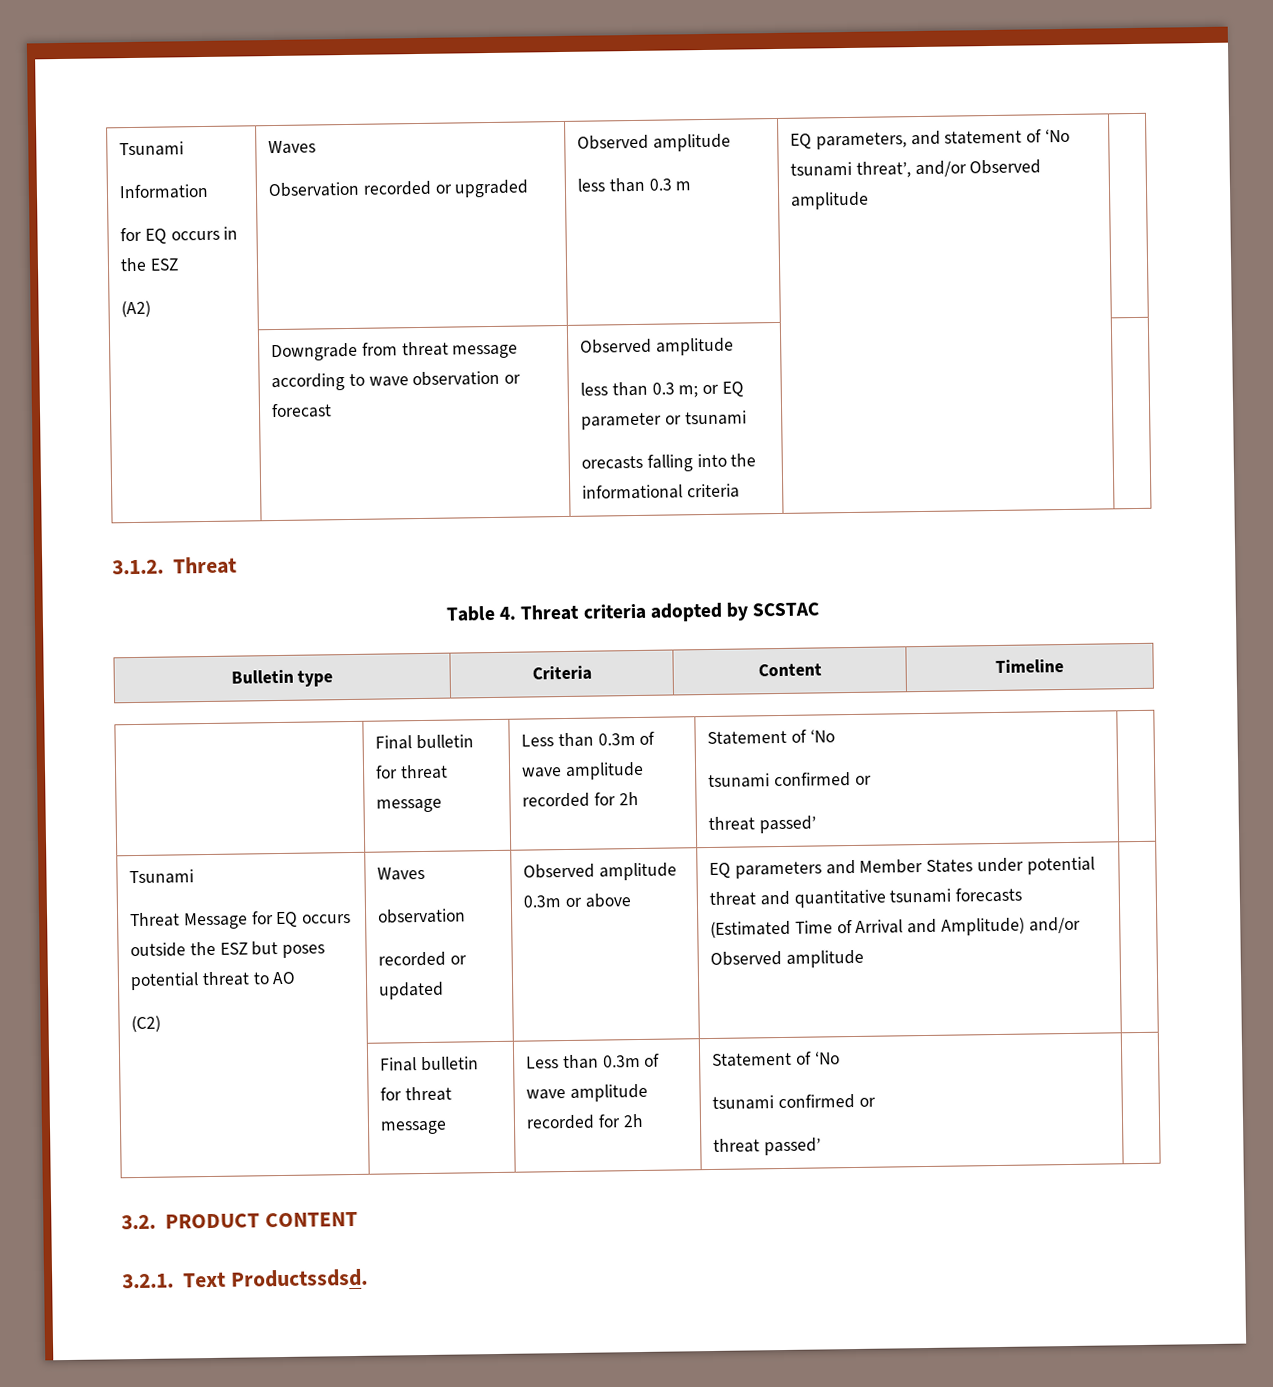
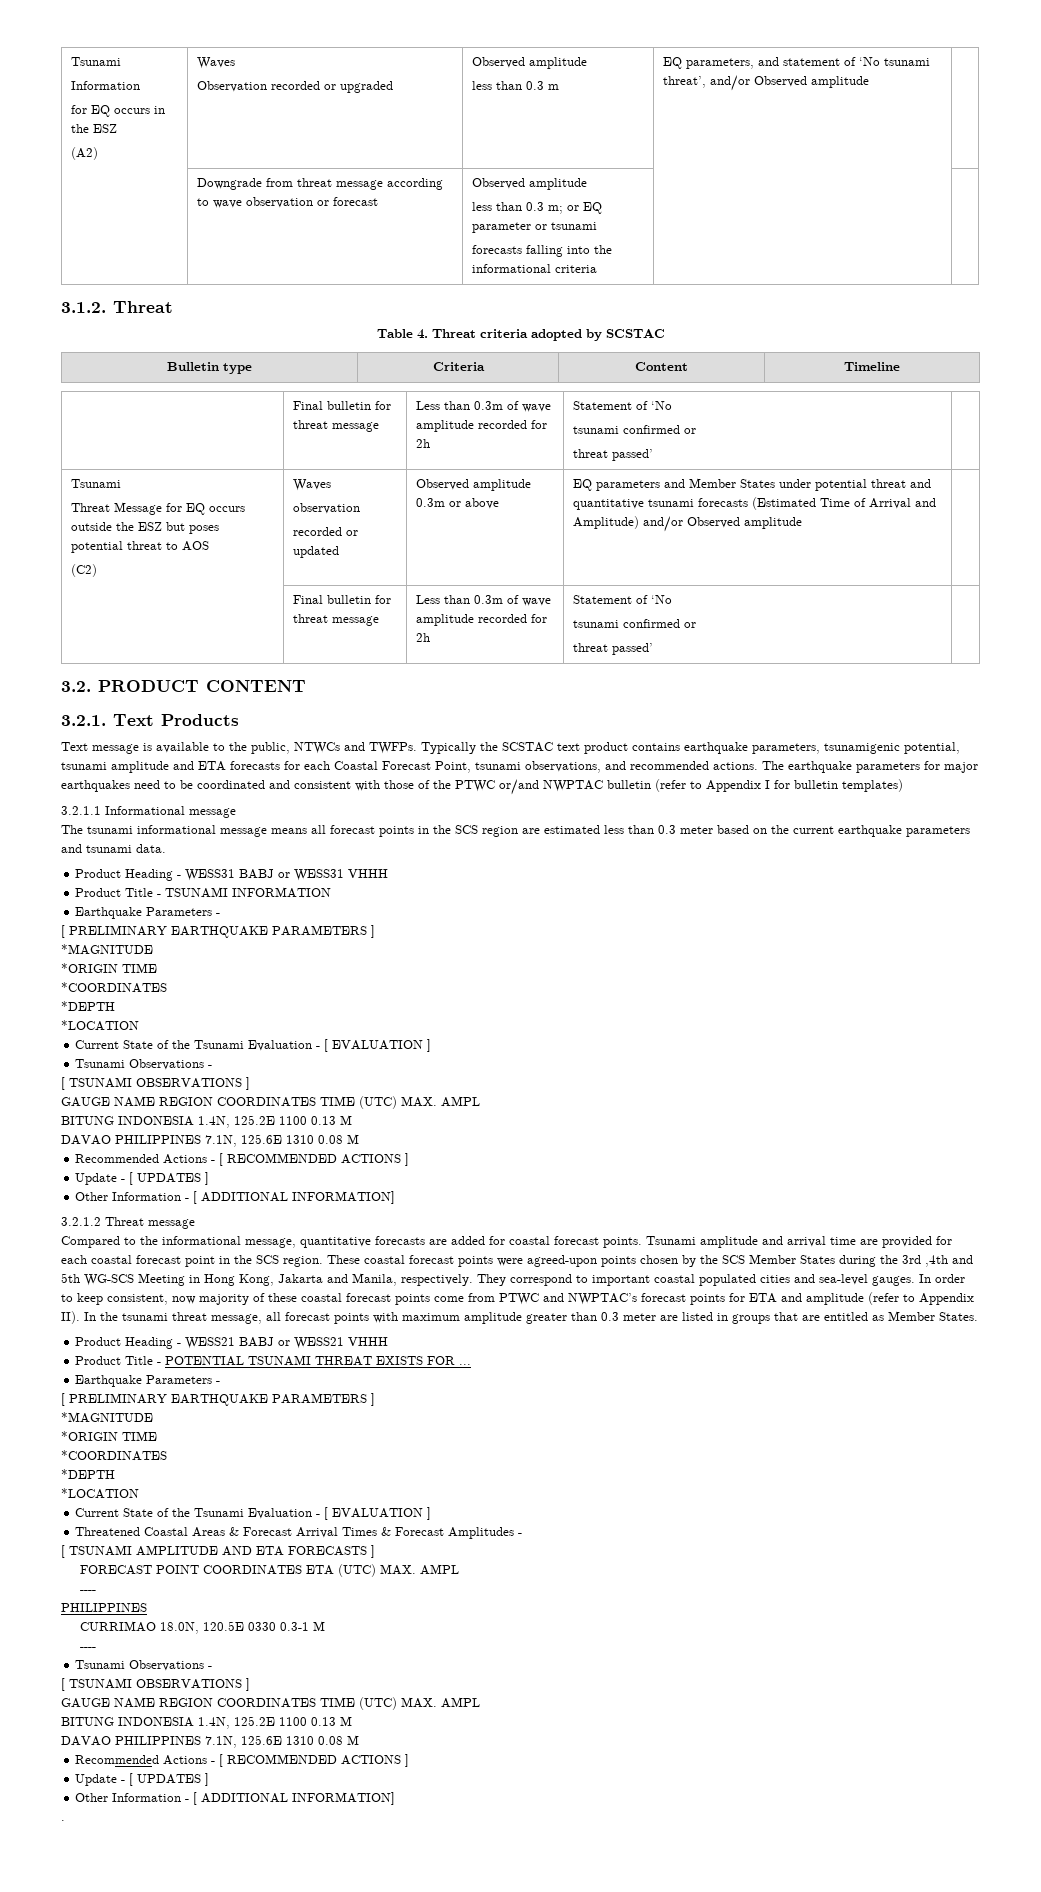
[581,455,644,470] orecasts -> [472,245,523,254] forecasts
[272,971,297,985] AO -> [182,541,210,551] AOS
[230,1268,368,1288] Productssdsd. -> [160,714,239,726] [61,742,960,754] [61,761,978,773] [61,779,903,795] [61,806,236,818] [61,825,970,837] [61,844,166,853] [75,869,389,881] [75,887,332,898] [75,907,221,919] [61,925,375,938] [61,944,153,955] [61,963,157,973] [61,982,167,993] [61,1001,115,1011] [61,1020,139,1031] [75,1039,432,1052] [75,1059,213,1070] [61,1077,250,1090] [61,1096,480,1109] [61,1115,352,1128] [61,1134,359,1147] [75,1153,410,1166] [75,1172,210,1185] [75,1191,396,1204] [61,1217,195,1229] [61,1236,952,1248] [61,1254,973,1267] [61,1273,965,1286] [61,1292,974,1305] [61,1311,978,1324] [75,1337,389,1349] [75,1355,472,1366] [75,1375,221,1387] [61,1393,375,1406] [61,1412,153,1423] [61,1431,157,1441] [61,1450,167,1461] [61,1469,115,1479] [61,1488,139,1499] [75,1507,432,1520] [75,1527,523,1539] [61,1545,375,1558] [80,1564,460,1577] [80,1590,97,1593] [61,1603,147,1612] [80,1621,326,1634] [80,1647,97,1650] [75,1660,213,1671] [61,1678,250,1691] [61,1697,480,1710] [61,1716,352,1729] [61,1735,359,1748] [75,1754,410,1767] [75,1773,210,1786] [75,1792,396,1805] [61,1820,65,1821] Products // Text message is available to the public, NTWCs and TWFPs. Typically the SCSTAC text product contains earthquake parameters, tsunamigenic potential, tsunami amplitude and ETA forecasts for each Coastal Forecast Point, tsunami observations, and recommended actions. The earthquake parameters for major earthquakes need to be coordinated and consistent with those of the PTWC or/and NWPTAC bulletin (refer to Appendix I for bulletin templates) // 3.2.1.1 Informational message // The tsunami informational message means all forecast points in the SCS region are estimated less than 0.3 meter based on the current earthquake parameters and tsunami data. // Product Heading - WESS31 BABJ or WESS31 VHHH // Product Title - TSUNAMI INFORMATION // Earthquake Parameters - // [ PRELIMINARY EARTHQUAKE PARAMETERS ] // *MAGNITUDE // *ORIGIN TIME // *COORDINATES // *DEPTH // *LOCATION // Current State of the Tsunami Evaluation - [ EVALUATION ] // Tsunami Observations - // [ TSUNAMI OBSERVATIONS ] // GAUGE NAME REGION COORDINATES TIME (UTC) MAX. AMPL // BITUNG INDONESIA 1.4N, 125.2E 1100 0.13 M // DAVAO PHILIPPINES 7.1N, 125.6E 1310 0.08 M // Recommended Actions - [ RECOMMENDED ACTIONS ] // Update - [ UPDATES ] // Other Information - [ ADDITIONAL INFORMATION] // 3.2.1.2 Threat message // Compared to the informational message, quantitative forecasts are added for coastal forecast points. Tsunami amplitude and arrival time are provided for each coastal forecast point in the SCS region. These coastal forecast points were agreed-upon points chosen by the SCS Member States during the 3rd ,4th and 5th WG-SCS Meeting in Hong Kong, Jakarta and Manila, respectively. They correspond to important coastal populated cities and sea-level gauges. In order to keep consistent, now majority of these coastal forecast points come from PTWC and NWPTAC’s forecast points for ETA and amplitude (refer to Appendix II). In the tsunami threat message, all forecast points with maximum amplitude greater than 0.3 meter are listed in groups that are entitled as Member States. // Product Heading - WESS21 BABJ or WESS21 VHHH // Product Title - POTENTIAL TSUNAMI THREAT EXISTS FOR ... // Earthquake Parameters - // [ PRELIMINARY EARTHQUAKE PARAMETERS ] // *MAGNITUDE // *ORIGIN TIME // *COORDINATES // *DEPTH // *LOCATION // Current State of the Tsunami Evaluation - [ EVALUATION ] // Threatened Coastal Areas & Forecast Arrival Times & Forecast Amplitudes - // [ TSUNAMI AMPLITUDE AND ETA FORECASTS ] // FORECAST POINT COORDINATES ETA (UTC) MAX. AMPL // ---- // PHILIPPINES // CURRIMAO 18.0N, 120.5E 0330 0.3-1 M // ---- // Tsunami Observations - // [ TSUNAMI OBSERVATIONS ] // GAUGE NAME REGION COORDINATES TIME (UTC) MAX. AMPL // BITUNG INDONESIA 1.4N, 125.2E 1100 0.13 M // DAVAO PHILIPPINES 7.1N, 125.6E 1310 0.08 M // Recommended Actions - [ RECOMMENDED ACTIONS ] // Update - [ UPDATES ] // Other Information - [ ADDITIONAL INFORMATION] // .

